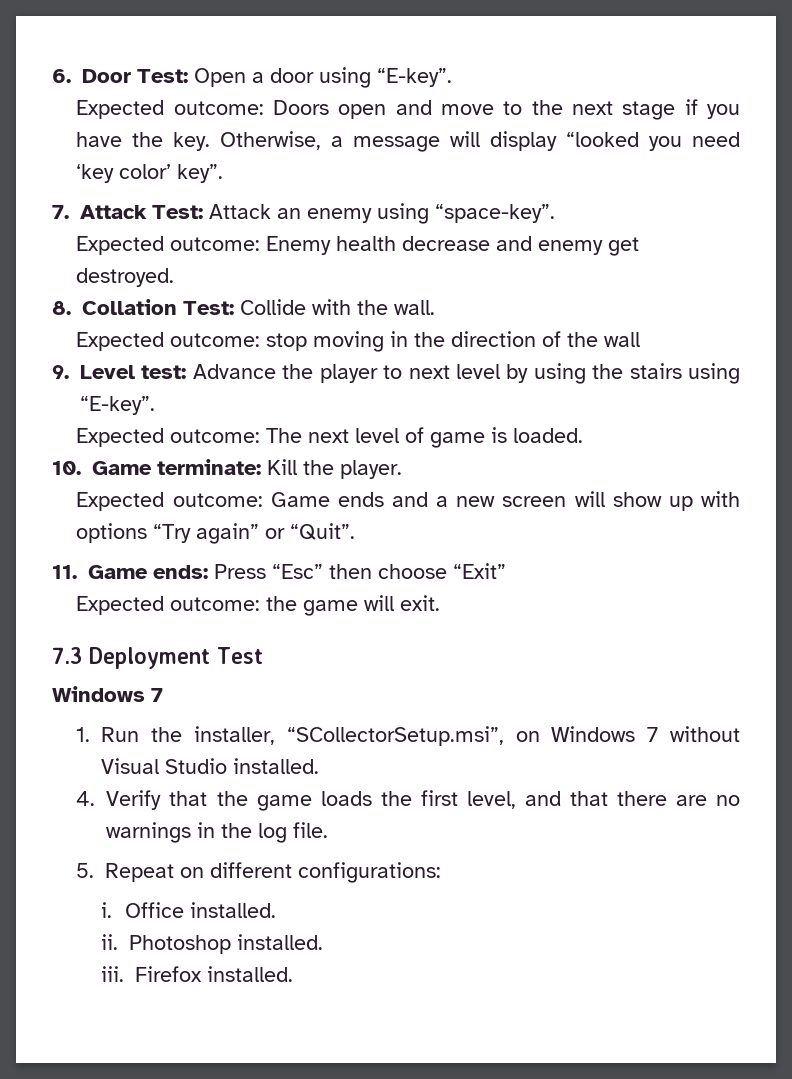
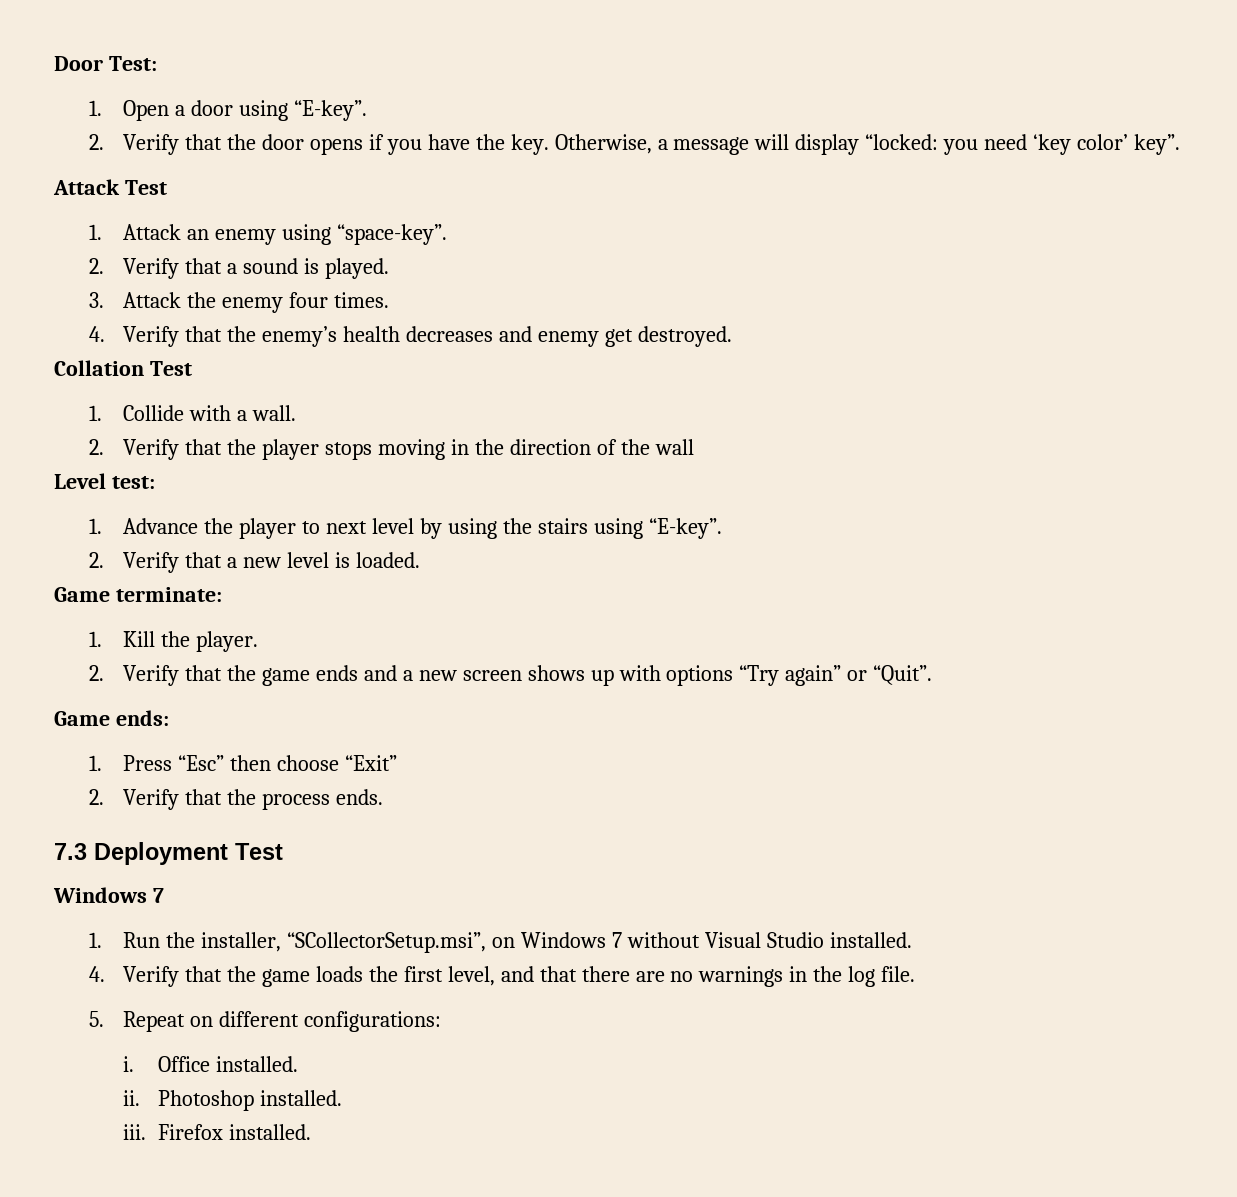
[52,69,71,83] 6. -> (54, 63) none
(188, 76) none -> [88,100,102,116] // 1.
[76,100,676,120] Expected outcome: Doors open and move to the next stage -> [88,134,363,155] 2. Verify that the door opens
[566,132,640,147] “looked -> [865,134,939,150] “locked:
[52,205,203,219] 7. Attack Test: -> [53,179,167,195] [88,224,102,240] Attack Test // 1.
[76,236,491,255] Expected outcome: Enemy health decrease -> [88,258,389,279] [88,292,389,313] [88,326,493,347] 2. Verify that a sound is played. // 3. Attack the enemy four times. // 4. Verify that the enemy’s health decreases
[52,299,234,315] 8. Collation Test: -> [54,360,192,376] [88,405,102,421] Collation Test // 1.
[357,300,388,315] the -> [237,410,248,421] a
[76,332,308,351] Expected outcome: stop -> [88,439,372,460] 2. Verify that the player stops
[52,365,69,379] 9. -> (694, 447) none
(187, 372) none -> [88,518,102,534] // 1.
[76,427,486,448] Expected outcome: The next level of game -> [88,552,329,573] 2. Verify that a new level
[52,461,81,475] 10. -> (420, 560) none
(261, 467) none -> [88,631,102,647] // 1.
[76,492,330,511] Expected outcome: Game -> [88,665,311,686] 2. Verify that the game
[574,491,662,507] will show -> [527,665,585,681] shows
[52,565,77,579] 11. -> (933, 675) none
(208, 572) none -> [88,755,102,771] // 1.
[76,595,441,616] Expected outcome: the game will exit. -> [88,789,383,810] 2. Verify that the process ends.

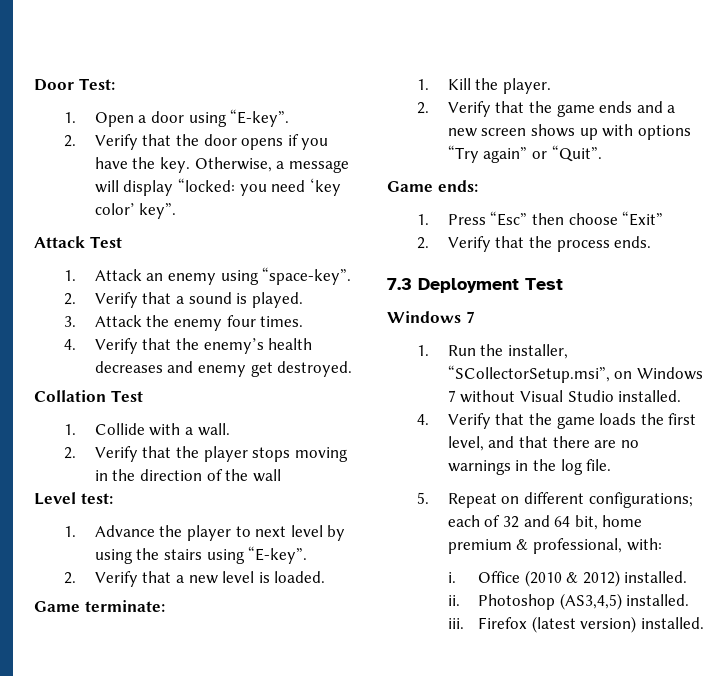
[304,1011,442,1032] configurations: -> [588,492,693,508] [447,515,643,530] [447,538,662,554] configurations; each of 32 and 64 bit, home premium & professional, with:
(210, 1064) none -> [524,570,620,587] (2010 & 2012)
(254, 1100) none -> [559,593,622,610] (AS3,4,5)
(223, 1132) none -> [531,616,637,633] (latest version)

